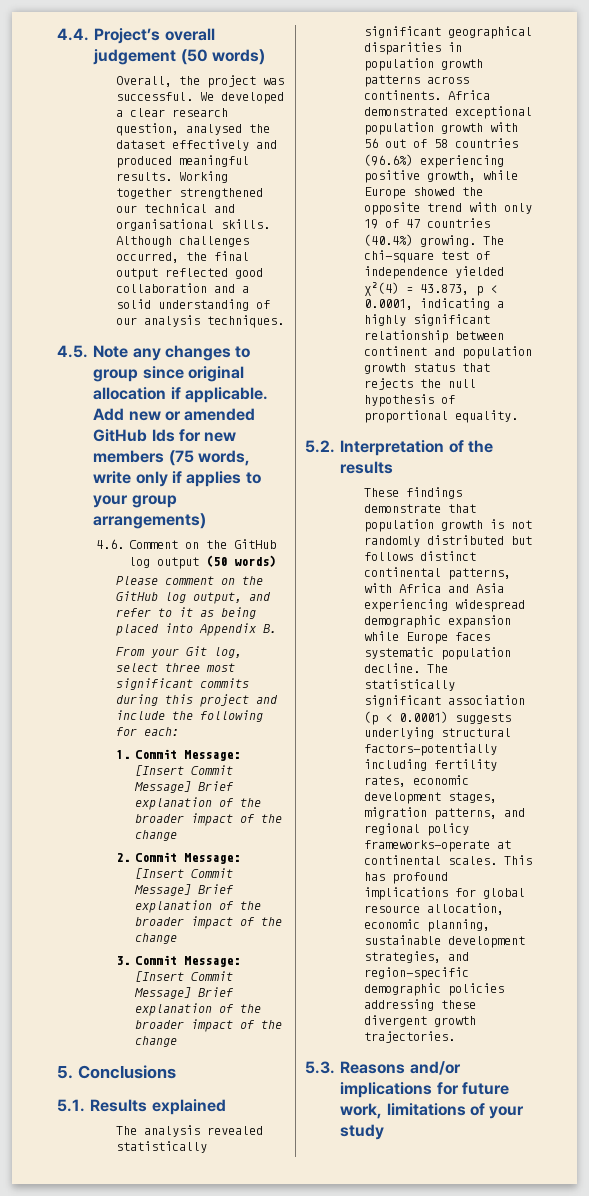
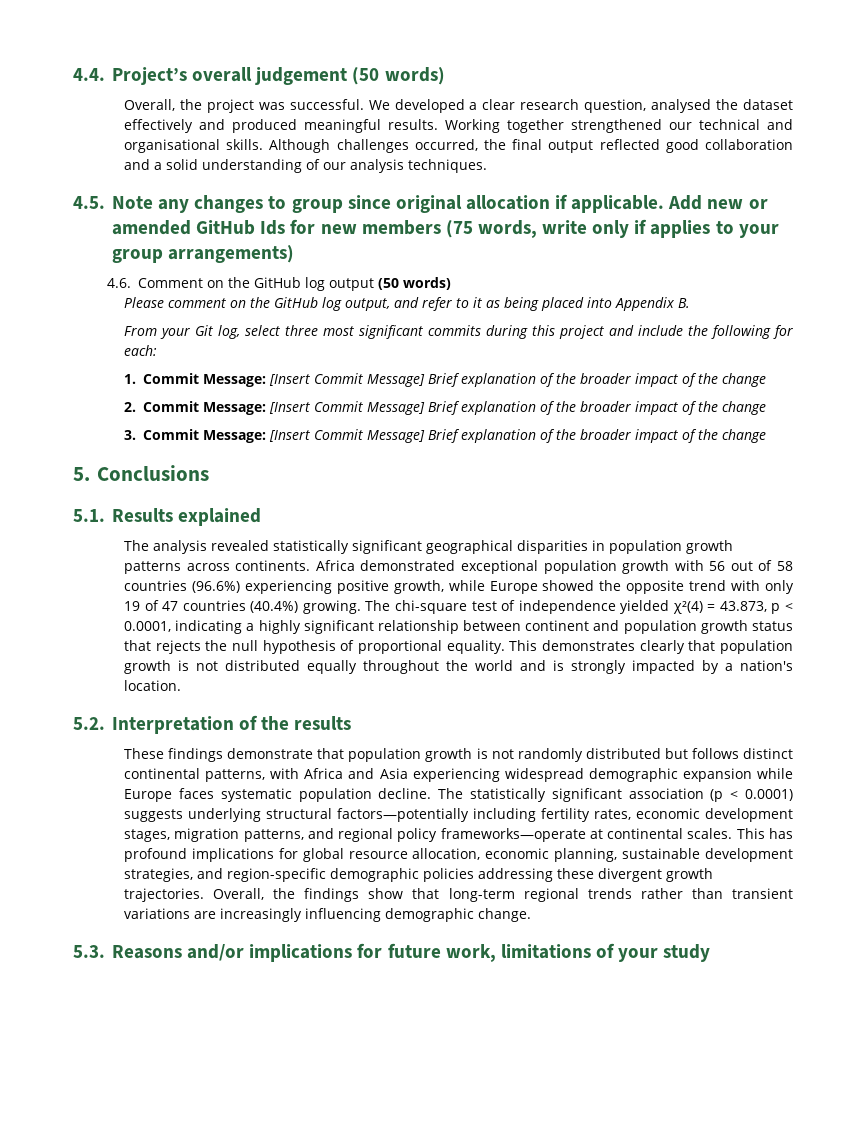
(518, 416) none -> [509,640,793,654] [124,660,794,674] [124,680,182,691] This demonstrates clearly that population growth is not distributed equally throughout the world and is strongly impacted by a nation's location.
(455, 1037) none -> [213,888,793,902] [124,908,532,922] Overall, the findings show that long-term regional trends rather than transient variations are increasingly influencing demographic change.

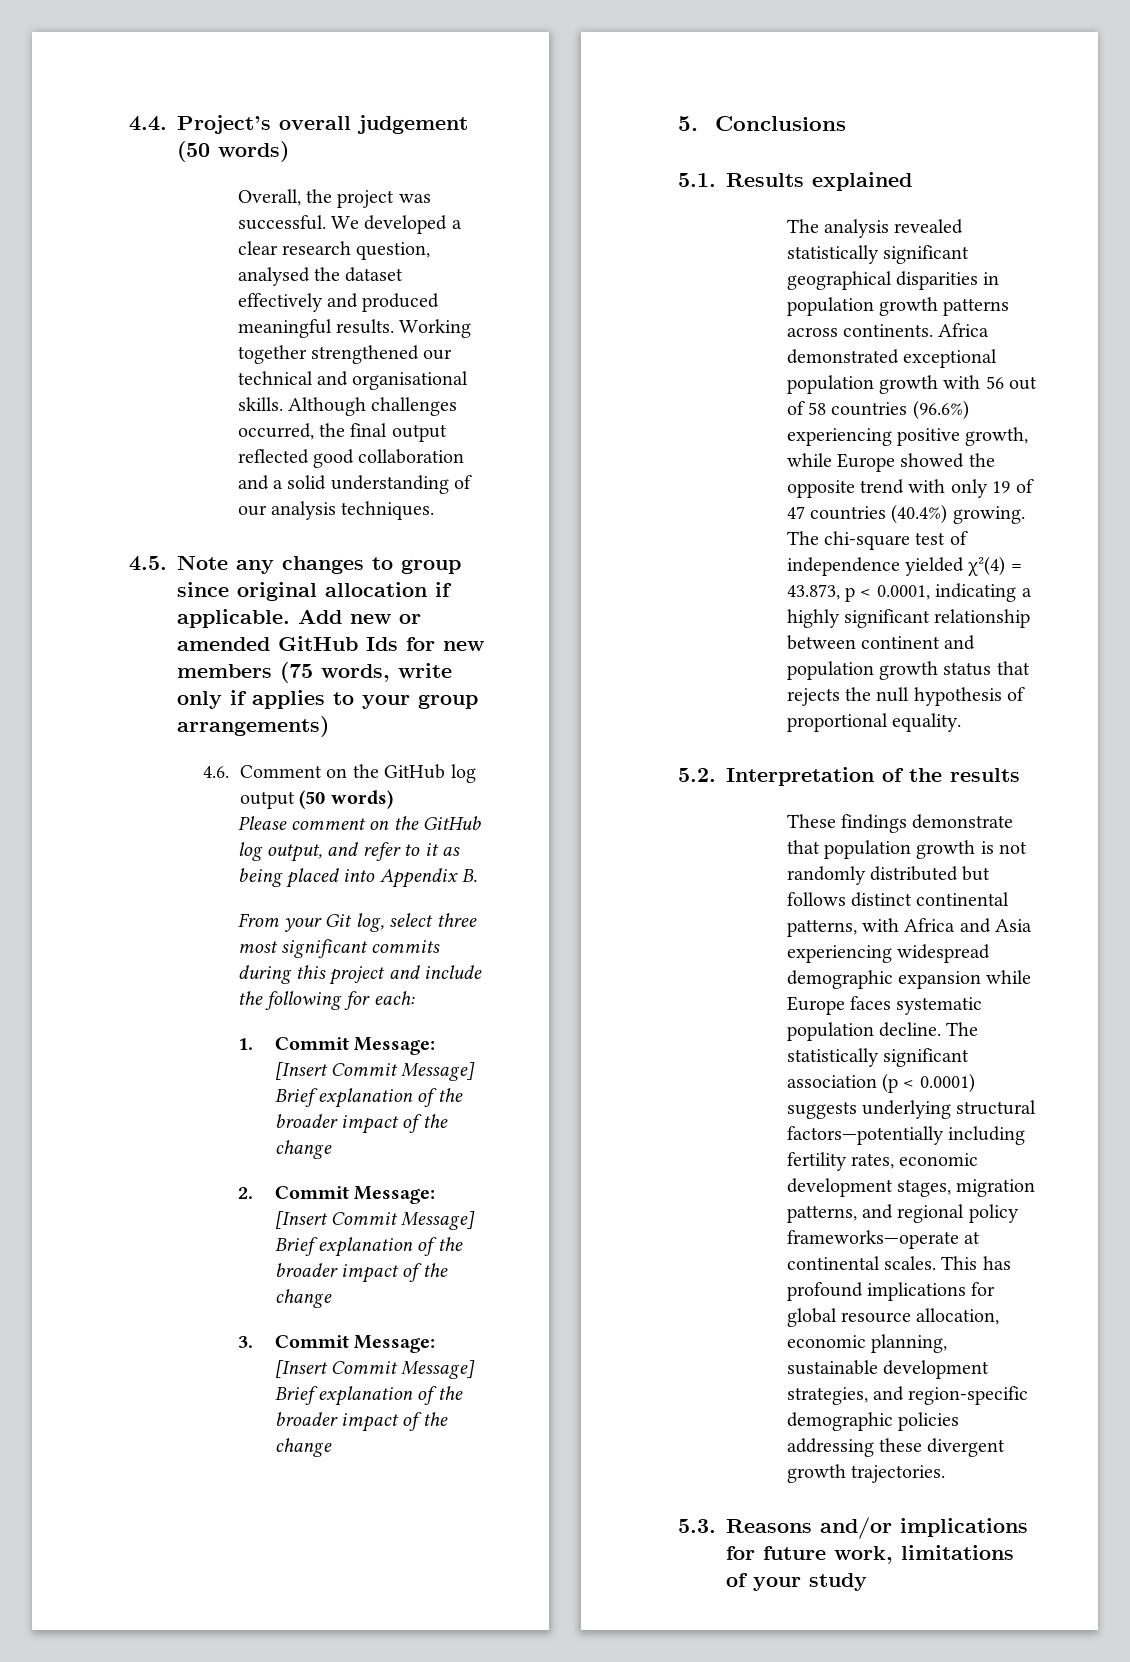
[509,640,793,654] [124,660,794,674] [124,680,182,691] This demonstrates clearly that population growth is not distributed equally throughout the world and is strongly impacted by a nation's location. -> (961, 722) none
[213,888,793,902] [124,908,532,922] Overall, the findings show that long-term regional trends rather than transient variations are increasingly influencing demographic change. -> (945, 1474) none

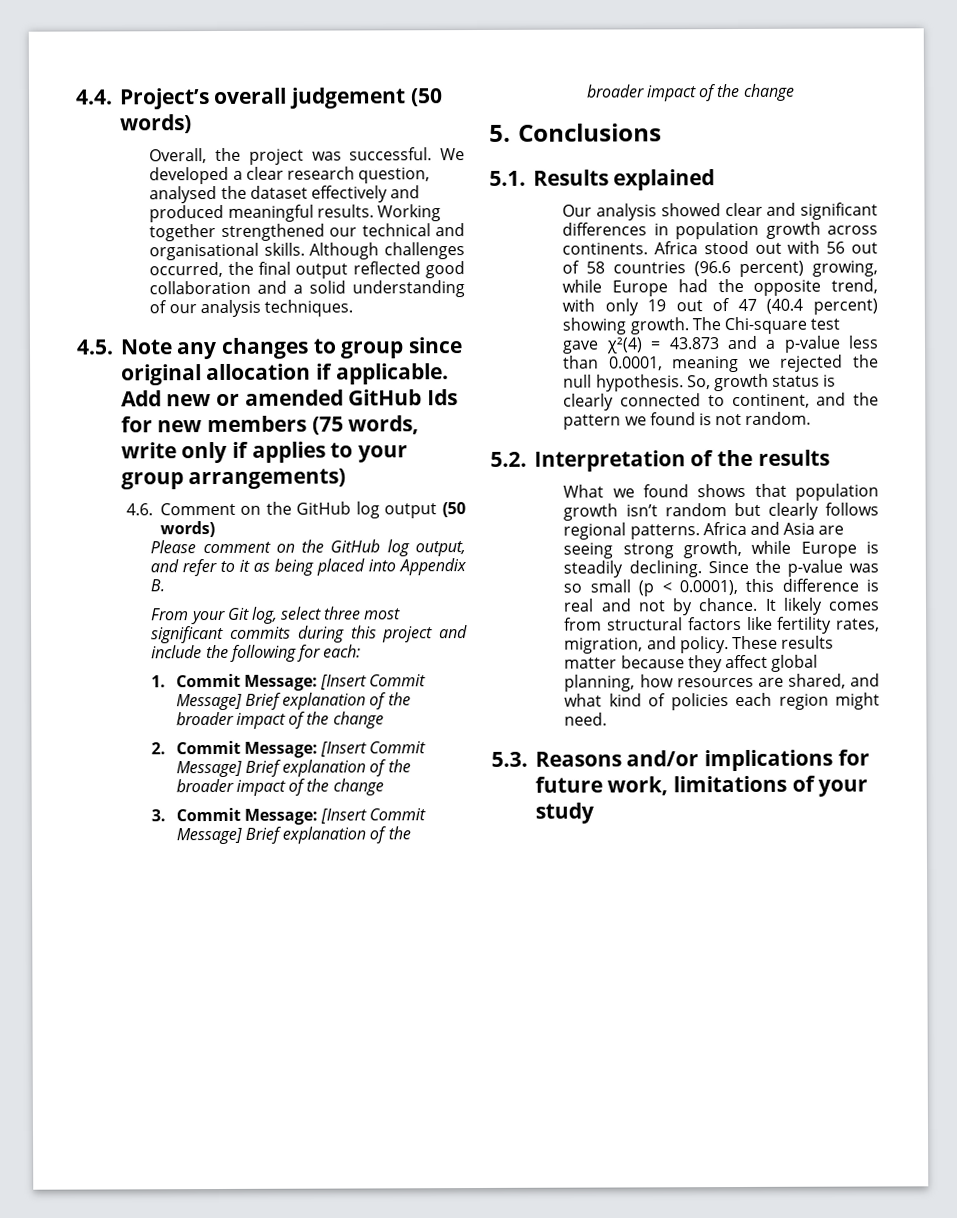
[786,219,964,238] [786,245,969,264] [786,271,978,290] The analysis revealed statistically significant geographical disparities -> [562,202,878,221] [562,222,648,236] Our analysis showed clear and significant differences
[943,298,1010,316] patterns -> (821, 230) none
[786,349,997,368] [786,375,938,394] demonstrated exceptional population growth -> [703,240,782,255] stood out
[912,400,969,420] [786,427,1029,446] [786,453,965,472] (96.6%) experiencing positive growth, while Europe showed -> [694,260,878,277] [562,279,708,297] (96.6 percent) growing, while Europe had
[860,479,904,494] trend -> [831,278,878,294] trend,
(1011, 487) none -> [675,300,703,312] out
[810,504,1025,524] [786,531,968,550] [786,556,1022,577] [786,583,1032,602] [786,609,1031,628] [786,635,976,650] [786,661,1030,680] [786,687,1026,706] [786,713,961,732] countries (40.4%) growing. The chi-square test of independence yielded χ²(4) = 43.873, p < 0.0001, indicating a highly significant relationship between continent and population growth status that rejects the null hypothesis of proportional equality. -> [766,298,878,315] [562,316,841,335] [562,335,879,354] [563,354,879,373] [563,373,837,392] [563,392,879,411] [563,411,812,430] (40.4 percent) showing growth. The Chi-square test gave χ²(4) = 43.873 and a p-value less than 0.0001, meaning we rejected the null hypothesis. So, growth status is clearly connected to continent, and the pattern we found is not random.
[786,814,1014,833] [786,840,1028,859] [786,866,991,885] [786,892,1010,907] [786,918,1033,937] [786,944,990,963] [786,970,1032,989] [786,996,983,1015] [786,1022,979,1041] [786,1048,969,1067] [786,1073,975,1093] [786,1100,1037,1119] [786,1126,1025,1145] [786,1152,979,1171] [786,1178,1036,1197] [786,1204,1019,1223] [786,1230,980,1249] [786,1256,1011,1270] [786,1282,996,1301] [786,1308,1000,1327] [786,1334,947,1353] [786,1360,989,1379] [786,1386,1029,1405] [786,1412,959,1431] [786,1438,1006,1457] [786,1464,945,1483] These findings demonstrate that population growth is not randomly distributed but follows distinct continental patterns, with Africa and Asia experiencing widespread demographic expansion while Europe faces systematic population decline. The statistically significant association (p < 0.0001) suggests underlying structural factors—potentially including fertility rates, economic development stages, migration patterns, and regional policy frameworks—operate at continental scales. This has profound implications for global resource allocation, economic planning, sustainable development strategies, and region-specific demographic policies addressing these divergent growth trajectories. -> [563,483,879,501] [563,502,879,521] [563,521,845,540] [563,540,879,559] [563,559,879,578] [563,578,879,597] [563,597,880,616] [564,616,880,634] [564,635,835,654] [564,654,819,673] [564,673,880,692] [564,692,880,711] [564,712,608,726] What we found shows that population growth isn’t random but clearly follows regional patterns. Africa and Asia are seeing strong growth, while Europe is steadily declining. Since the p-value was so small (p < 0.0001), this difference is real and not by chance. It likely comes from structural factors like fertility rates, migration, and policy. These results matter because they affect global planning, how resources are shared, and what kind of policies each region might need.

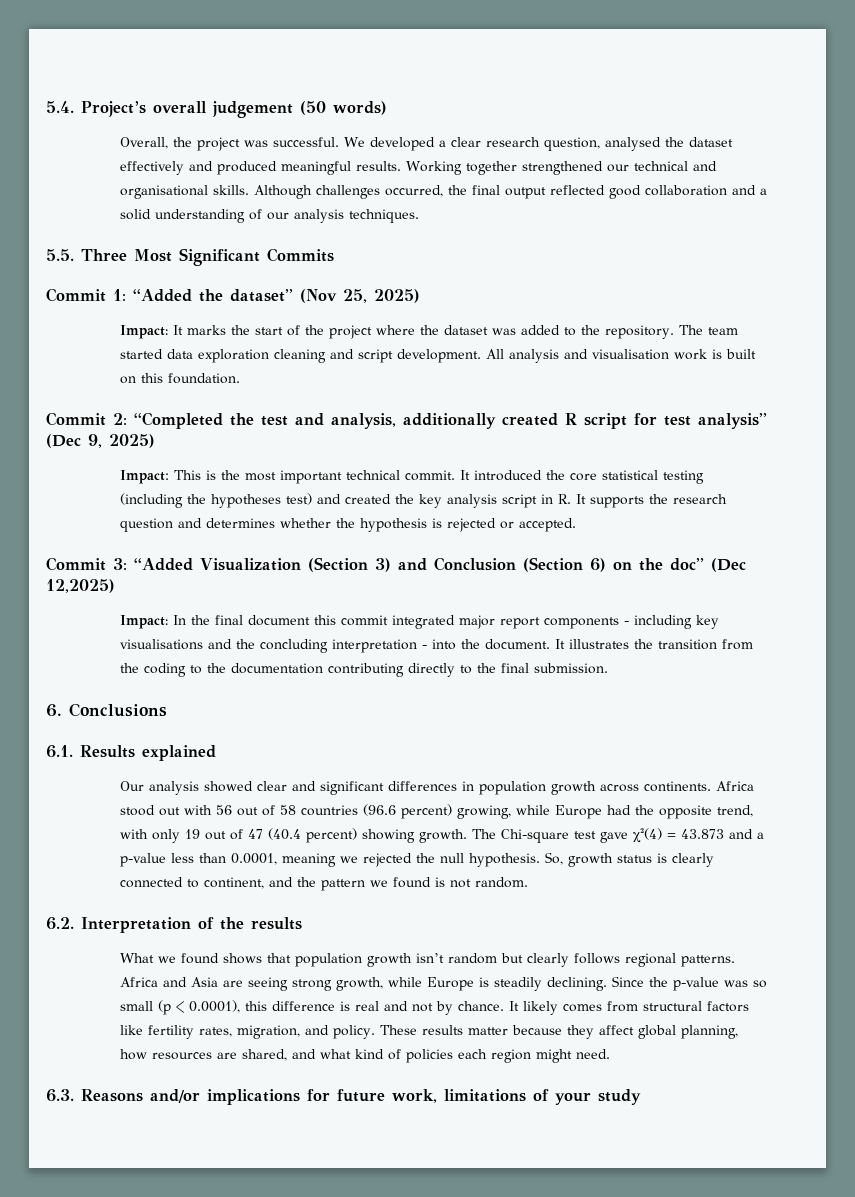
[76,89,113,105] 4.4. -> [46,101,74,113] 5.4.
[76,337,464,360] [120,363,449,386] [120,389,459,407] [120,415,420,435] [120,441,409,464] [120,468,347,490] [125,501,467,519] [159,521,215,538] [150,539,466,557] [150,558,467,577] [150,579,166,592] [150,606,402,625] [151,625,469,644] [151,644,362,662] [151,673,427,691] [175,692,411,711] [175,711,384,729] [151,740,427,758] [175,759,411,778] [175,778,384,796] [151,807,427,825] [175,826,411,845] [585,83,795,102] [489,124,511,142] 4.5. Note any changes to group since original allocation if applicable. Add new or amended GitHub Ids for new members (75 words, write only if applies to your group arrangements) // 4.6. Comment on the GitHub log output (50 words) // Please comment on the GitHub log output, and refer to it as being placed into Appendix B. // From your Git log, select three most significant commits during this project and include the following for each: // 1. Commit Message: [Insert Commit Message] Brief explanation of the broader impact of the change // 2. Commit Message: [Insert Commit Message] Brief explanation of the broader impact of the change // 3. Commit Message: [Insert Commit Message] Brief explanation of the broader impact of the change // 5. -> [46,248,334,266] [46,288,420,303] [120,325,739,339] [120,349,757,363] [120,373,241,384] [46,412,767,429] [46,434,155,448] [120,470,705,484] [120,493,728,508] [120,518,577,532] [46,557,746,572] [46,579,115,593] [120,615,720,629] [120,639,754,653] [120,663,609,677] [46,704,62,717] 5.5. Three Most Significant Commits // Commit 1: “Added the dataset” (Nov 25, 2025) // Impact: It marks the start of the project where the dataset was added to the repository. The team started data exploration cleaning and script development. All analysis and visualisation work is built on this foundation. // Commit 2: “Completed the test and analysis, additionally created R script for test analysis” (Dec 9, 2025) // Impact: This is the most important technical commit. It introduced the core statistical testing (including the hypotheses test) and created the key analysis script in R. It supports the research question and determines whether the hypothesis is rejected or accepted. // Commit 3: “Added Visualization (Section 3) and Conclusion (Section 6) on the doc” (Dec 12,2025) // Impact: In the final document this commit integrated major report components - including key visualisations and the concluding interpretation - into the document. It illustrates the transition from the coding to the documentation contributing directly to the final submission. // 6.
[489,170,526,186] 5.1. -> [46,745,73,758] 6.1.
[490,451,527,467] 5.2. -> [46,917,74,930] 6.2.
[491,751,528,767] 5.3. -> [46,1089,74,1102] 6.3.

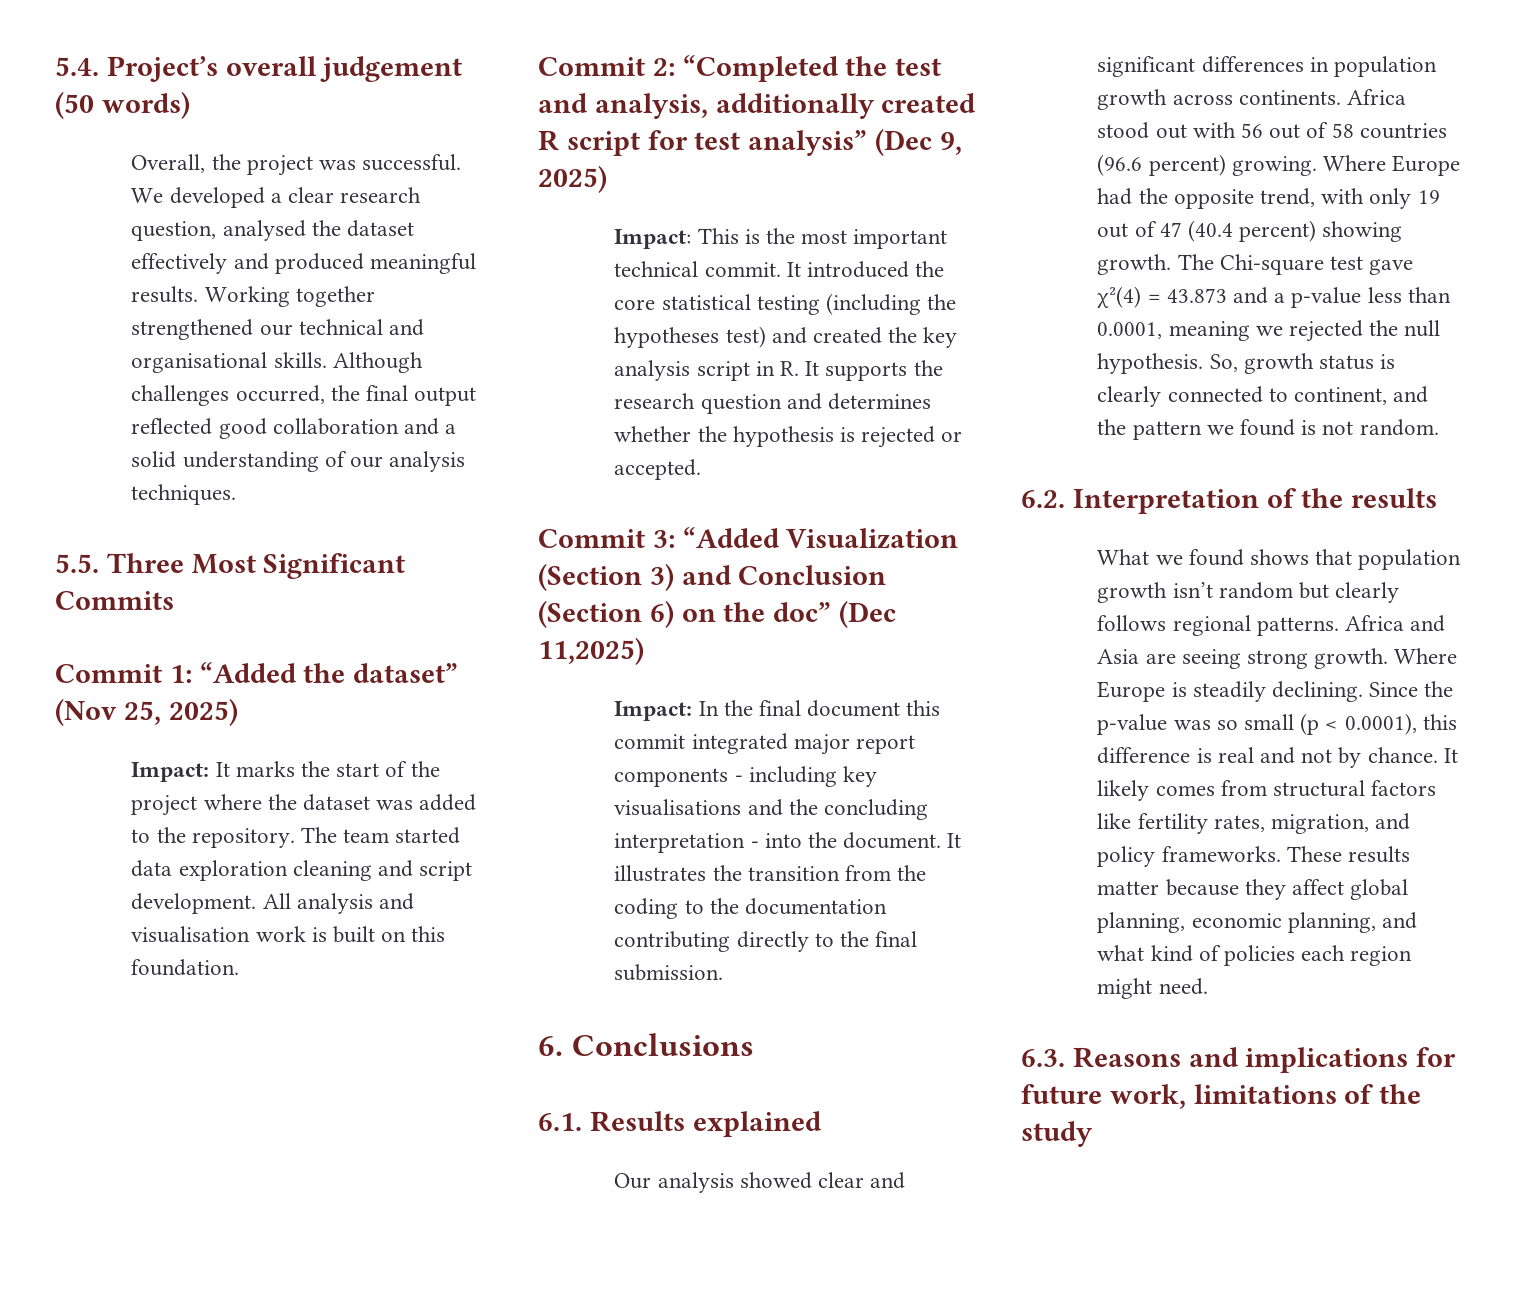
[46,579,115,593] 12,2025) -> [538,637,644,665] 11,2025)
[457,805,551,819] growing, while -> [1231,155,1386,176] growing. Where
[336,977,423,991] growth, while -> [1314,648,1458,669] growth. Where
[333,1025,376,1039] policy. -> [1097,846,1281,867] policy frameworks.
[120,1049,288,1061] how resources are shared, -> [1191,912,1376,933] economic planning,
[150,1089,200,1103] and/or -> [1188,1047,1238,1067] and
[555,1092,591,1105] your -> [1379,1084,1422,1104] the

